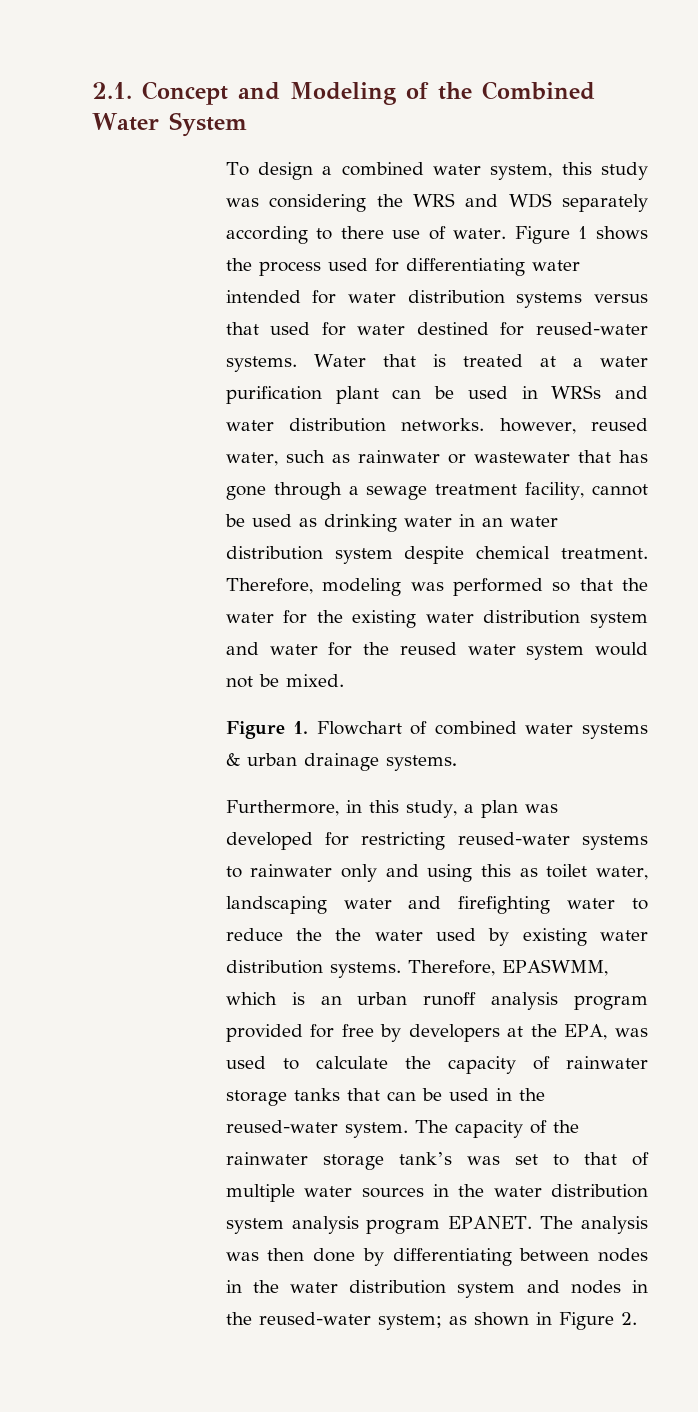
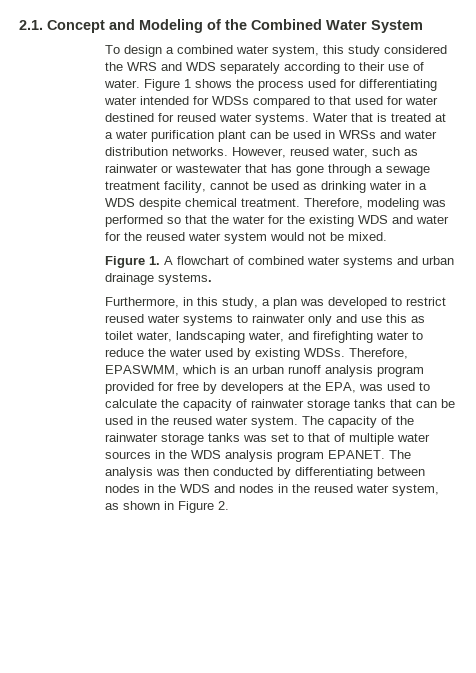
[225,194,367,212] was considering -> [384,45,448,54] considered
[340,226,384,239] there -> [359,62,386,71] their
[348,290,648,308] water distribution systems versus -> [212,96,326,108] WDSs compared to
[536,322,648,335] reused-water -> [177,113,253,122] reused water
[499,418,576,434] however, -> [232,147,287,158] However,
[481,516,558,527] [225,546,393,564] an water distribution system -> [419,183,428,190] [105,198,136,207] a WDS
[425,610,648,628] water distribution system -> [358,215,389,224] WDS
[316,721,402,735] Flowchart -> [164,256,230,265] A flowchart
[225,753,240,766] & -> [397,256,419,265] and
[325,832,570,850] for restricting reused-water -> [391,297,447,306] [105,314,181,323] to restrict reused water
[427,864,473,882] using -> [361,316,383,323] use
[343,898,392,909] water -> [248,331,285,342] water,
[335,928,362,941] the -> (167, 352) none
[600,930,648,941] [225,960,401,978] water distribution systems. -> [304,348,346,357] WDSs.
[225,1120,338,1133] reused-water -> [173,416,249,425] reused water
[398,1152,452,1165] tank’s -> [208,433,241,442] tanks
[493,1184,648,1198] [225,1218,284,1234] water distribution system -> [191,450,222,459] WDS
[313,1248,356,1262] done -> [213,467,274,476] conducted
[290,1280,516,1298] water distribution system -> [180,484,211,493] WDS
[258,1312,442,1330] reused-water system; -> [314,484,440,496] reused water system,

